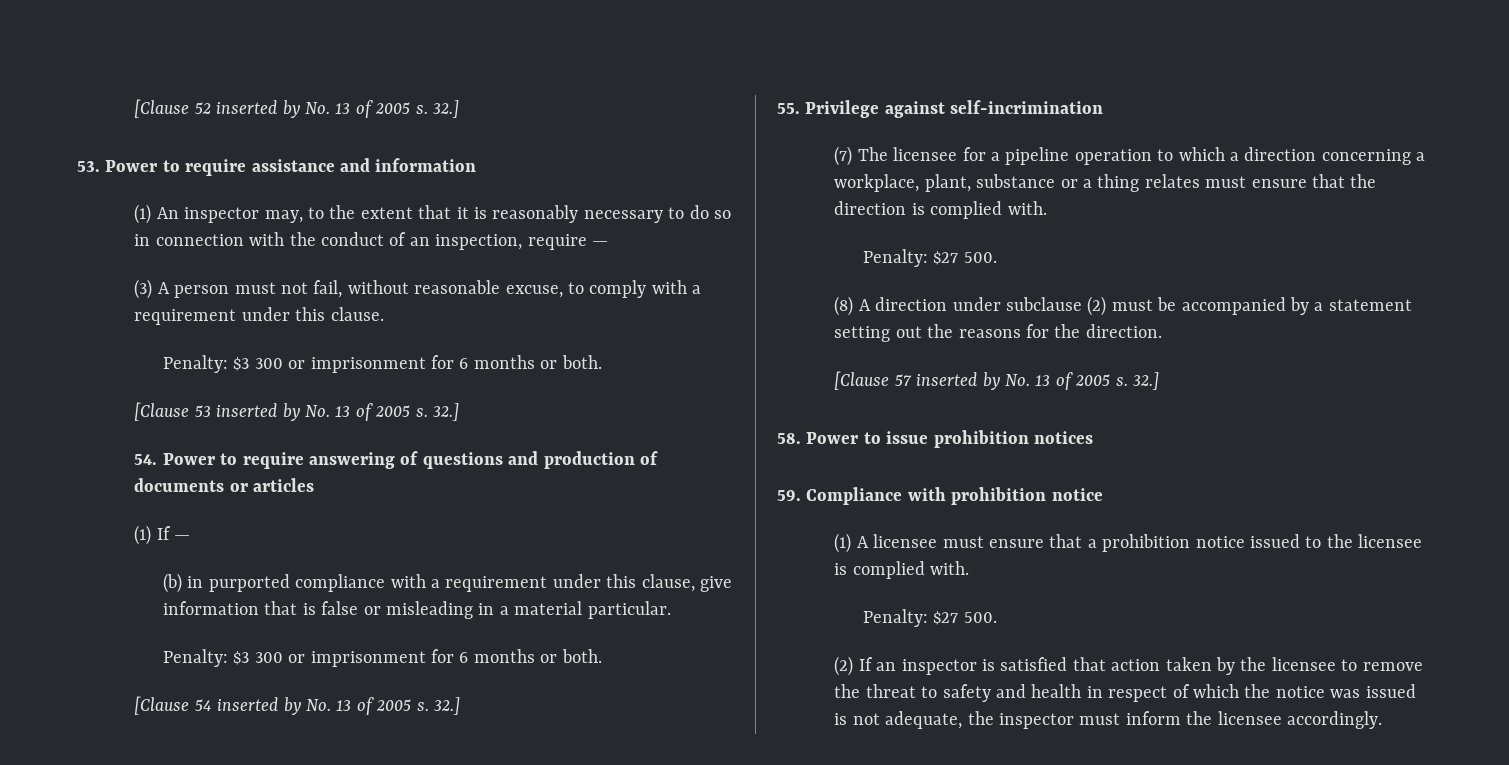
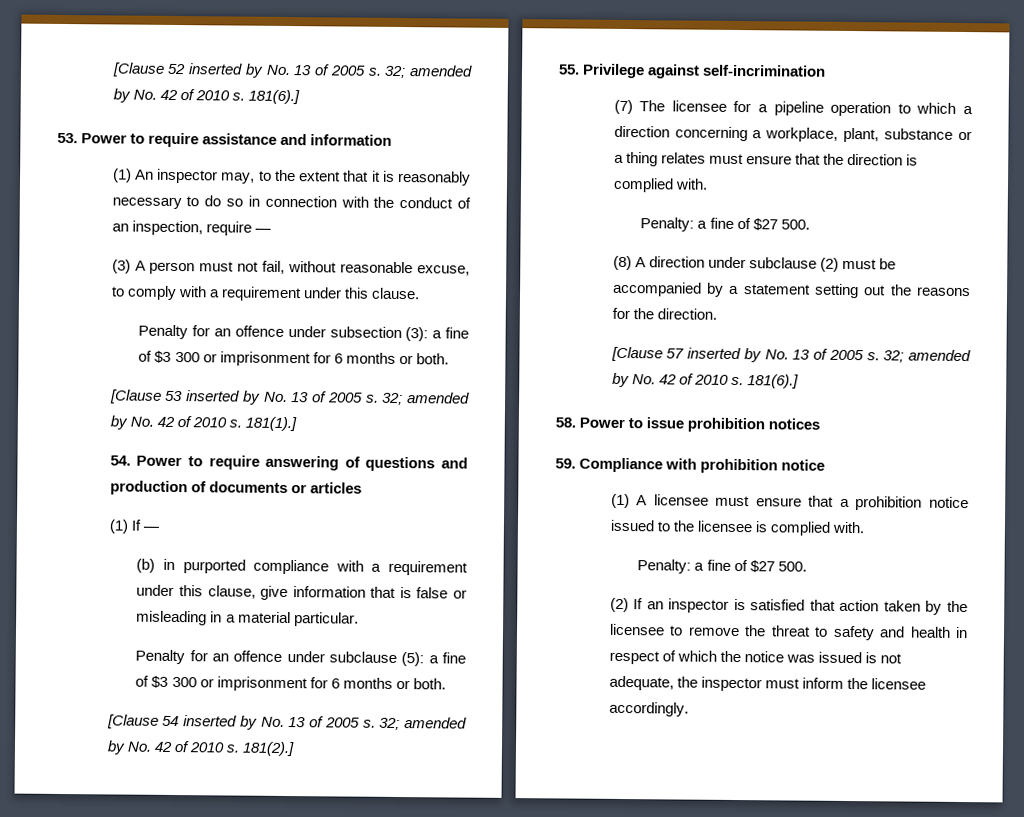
[432,100,459,118] 32.] -> [384,65,474,79] [112,88,300,105] 32; amended by No. 42 of 2010 s. 181(6).]
[162,355,228,373] Penalty: -> [138,324,470,342] [138,350,153,362] Penalty for an offence under subsection (3): a fine of
[432,403,459,421] 32.] -> [382,392,471,406] [109,415,297,432] 32; amended by No. 42 of 2010 s. 181(1).]
[162,649,228,667] Penalty: -> [135,649,467,667] [135,675,150,687] Penalty for an offence under subclause (5): a fine of
[433,697,460,715] 32.] -> [379,717,468,731] [106,740,295,757] 32; amended by No. 42 of 2010 s. 181(2).]
(928, 258) none -> [697,217,751,230] a fine of
[1132,372,1159,390] 32.] -> [883,349,971,363] [611,372,799,389] 32; amended by No. 42 of 2010 s. 181(6).]
(928, 618) none -> [694,559,748,572] a fine of

